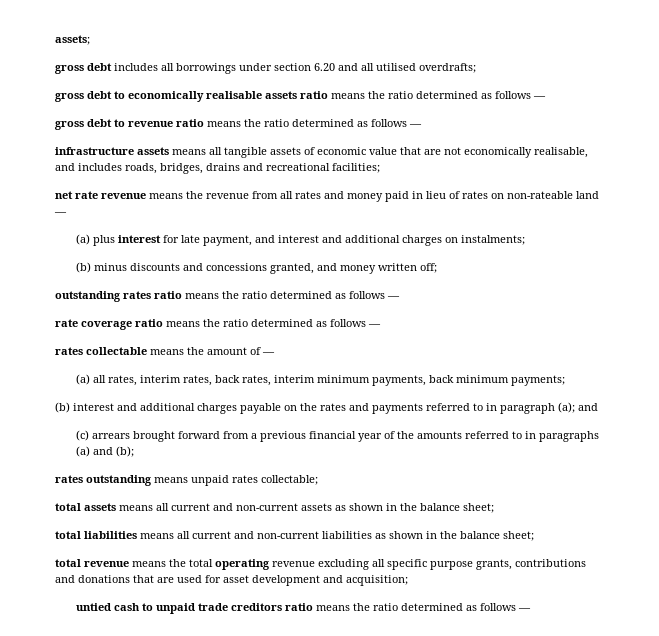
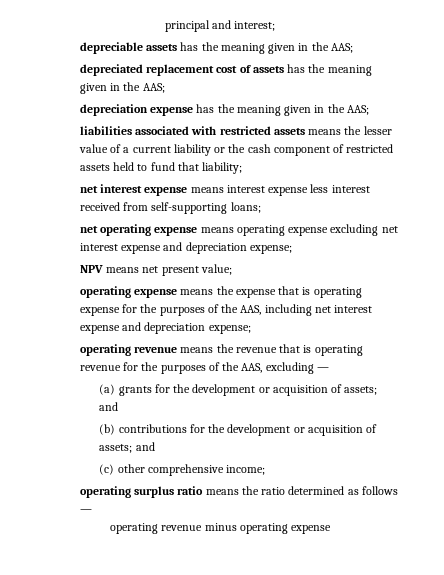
[55,35,91,45] [55,63,477,74] [55,91,547,102] [55,119,423,130] [55,147,589,158] [55,163,381,174] [55,191,600,202] [54,212,68,215] [75,234,525,246] [75,262,437,274] [55,291,401,302] [55,319,382,330] [55,347,276,355] [75,374,565,386] [55,402,599,414] [75,430,599,442] [75,446,134,457] [55,475,319,486] [55,503,495,513] [55,531,535,541] [55,559,587,570] [55,575,409,586] [75,603,531,614] assets; // gross debt includes all borrowings under section 6.20 and all utilised overdrafts; // gross debt to economically realisable assets ratio means the ratio determined as follows — // gross debt to revenue ratio means the ratio determined as follows — // infrastructure assets means all tangible assets of economic value that are not economically realisable, and includes roads, bridges, drains and recreational facilities; // net rate revenue means the revenue from all rates and money paid in lieu of rates on non-rateable land — // (a) plus interest for late payment, and interest and additional charges on instalments; // (b) minus discounts and concessions granted, and money written off; // outstanding rates ratio means the ratio determined as follows — // rate coverage ratio means the ratio determined as follows — // rates collectable means the amount of — // (a) all rates, interim rates, back rates, interim minimum payments, back minimum payments; // (b) interest and additional charges payable on the rates and payments referred to in paragraph (a); and // (c) arrears brought forward from a previous financial year of the amounts referred to in paragraphs (a) and (b); // rates outstanding means unpaid rates collectable; // total assets means all current and non-current assets as shown in the balance sheet; // total liabilities means all current and non-current liabilities as shown in the balance sheet; // total revenue means the total operating revenue excluding all specific purpose grants, contributions and donations that are used for asset development and acquisition; // untied cash to unpaid trade creditors ratio means the ratio determined as follows — -> [164,20,276,32] [79,42,353,54] [79,64,372,76] [79,82,165,94] [79,104,369,116] [79,126,392,135] [78,144,394,156] [79,162,243,174] [79,184,370,196] [79,202,261,214] [79,224,398,236] [79,242,292,254] [79,264,232,276] [79,286,362,298] [79,304,373,316] [79,322,251,334] [79,344,363,356] [79,362,329,374] [99,384,378,396] [99,402,119,411] [99,424,378,436] [99,442,155,453] [99,464,266,476] [79,486,398,498] [79,509,92,513] [110,523,331,534] principal and interest; // depreciable assets has the meaning given in the AAS; // depreciated replacement cost of assets has the meaning given in the AAS; // depreciation expense has the meaning given in the AAS; // liabilities associated with restricted assets means the lesser value of a current liability or the cash component of restricted assets held to fund that liability; // net interest expense means interest expense less interest received from self-supporting loans; // net operating expense means operating expense excluding net interest expense and depreciation expense; // NPV means net present value; // operating expense means the expense that is operating expense for the purposes of the AAS, including net interest expense and depreciation expense; // operating revenue means the revenue that is operating revenue for the purposes of the AAS, excluding — // (a) grants for the development or acquisition of assets; and // (b) contributions for the development or acquisition of assets; and // (c) other comprehensive income; // operating surplus ratio means the ratio determined as follows — // operating revenue minus operating expense

